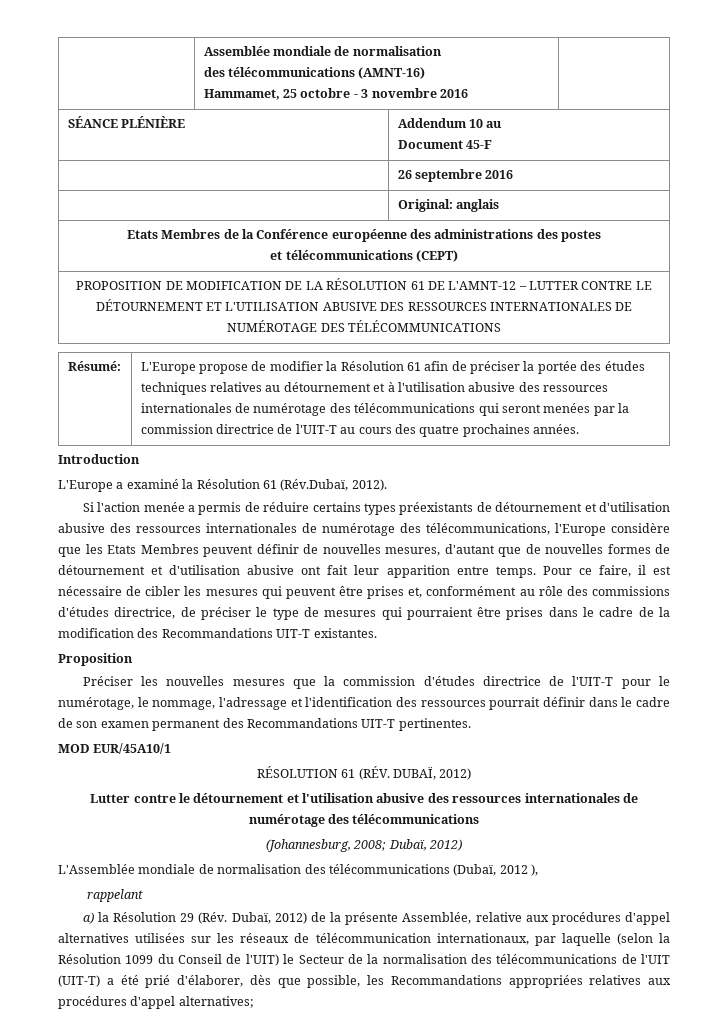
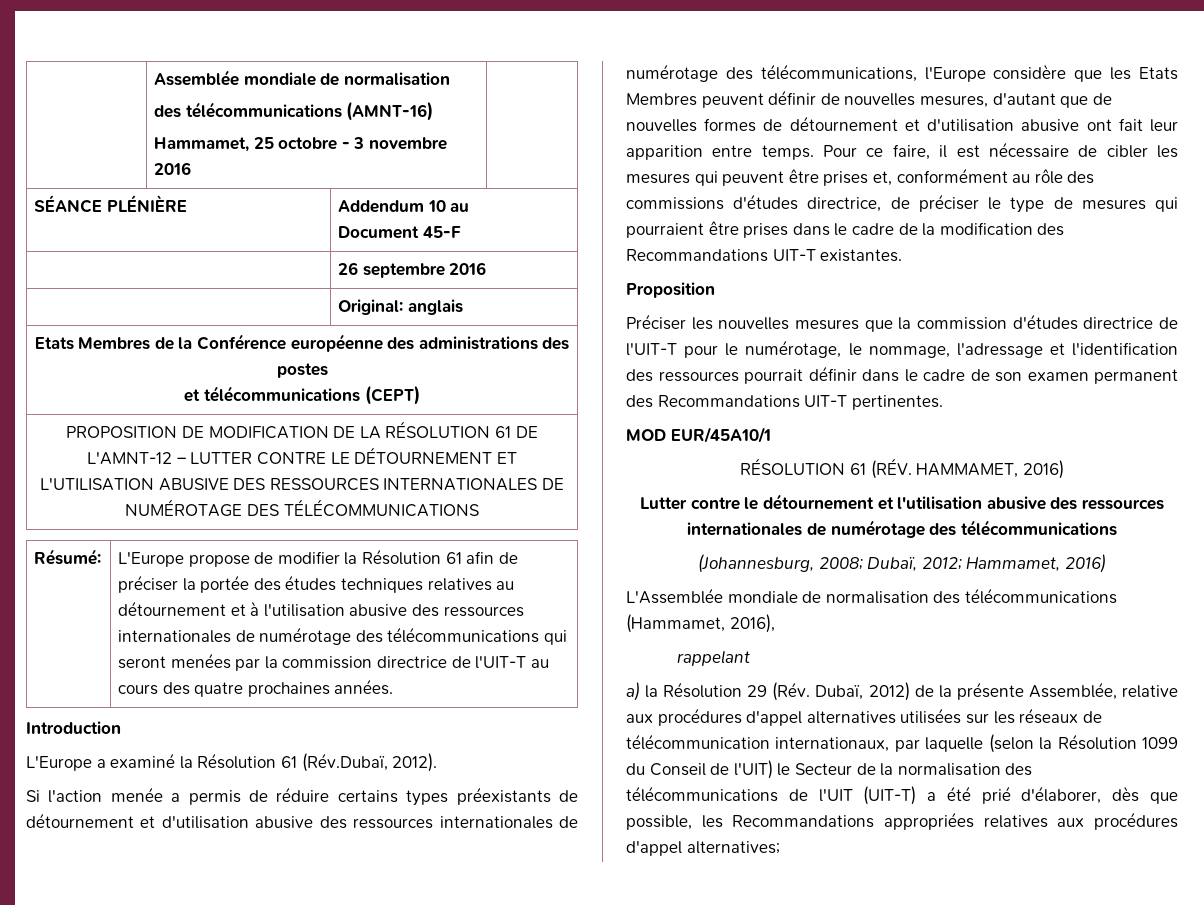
[392,767,472,780] DUBAÏ, 2012) -> [916,460,1064,479] HAMMAMET, 2016)
[429,839,463,851] 2012) -> [921,554,1106,573] 2012; Hammamet, 2016)
[453,864,538,876] (Dubaï, 2012 ), -> [626,614,775,633] (Hammamet, 2016),

